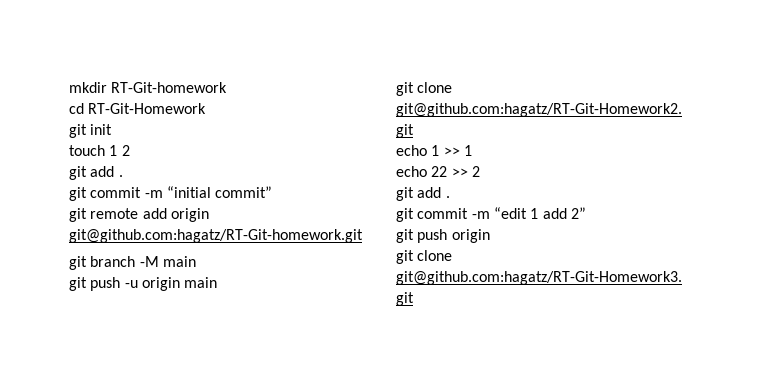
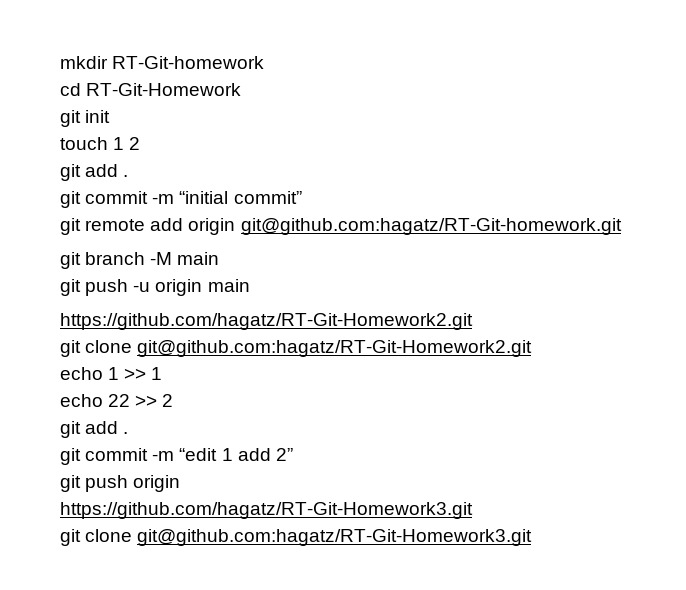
(218, 282) none -> [60,313,473,330] // https://github.com/hagatz/RT-Git-Homework2.git
(490, 236) none -> [60,502,473,519] // https://github.com/hagatz/RT-Git-Homework3.git

